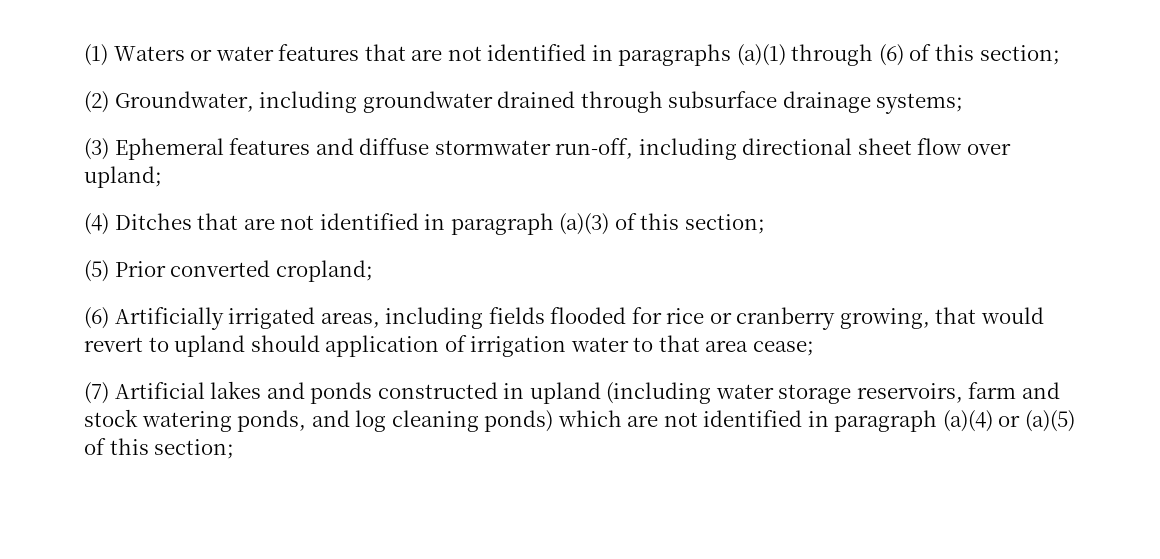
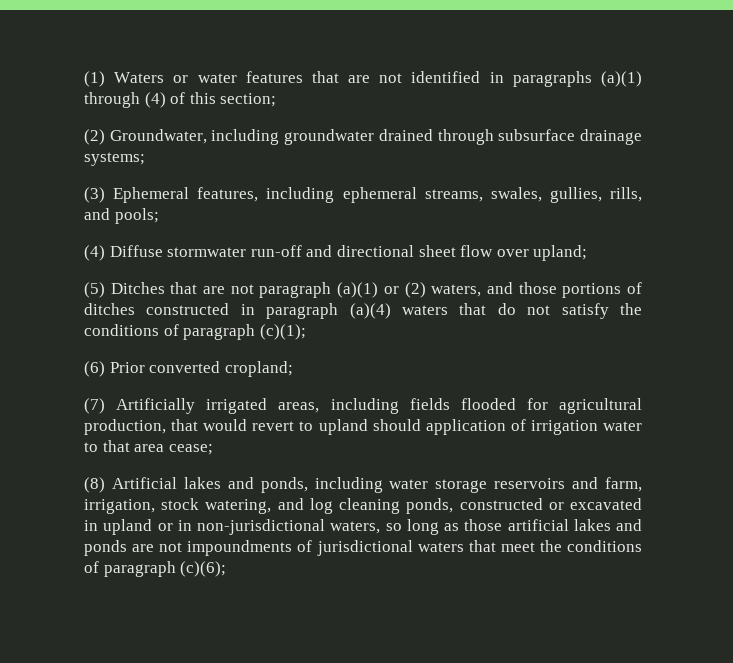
[878,44,904,66] (6) -> [144,92,166,108] (4)
[229,138,737,160] features and diffuse stormwater run-off, including -> [197,187,642,203] [84,208,159,224] [84,245,333,261] features, including ephemeral streams, swales, gullies, rills, and pools; // (4) Diffuse stormwater run-off and
[84,213,109,235] (4) -> [84,282,105,298] (5)
[319,213,765,235] [84,260,109,282] identified in paragraph (a)(3) of this section; // (5) -> [259,282,642,298] [84,303,642,319] [84,324,306,340] [84,361,105,377] paragraph (a)(1) or (2) waters, and those portions of ditches constructed in paragraph (a)(4) waters that do not satisfy the conditions of paragraph (c)(1); // (6)
[84,307,109,329] (6) -> [84,398,105,414] (7)
[666,307,930,330] rice or cranberry growing, -> [559,398,642,414] [84,419,166,435] agricultural production,
[84,382,109,404] (7) -> [84,477,105,493] (8)
[310,382,1060,404] [84,409,1076,432] [84,438,235,459] ponds constructed in upland (including water storage reservoirs, farm and stock watering ponds, and log cleaning ponds) which are not identified in paragraph (a)(4) or (a)(5) of this section; -> [260,477,642,493] [84,498,642,514] [84,519,642,535] [84,540,643,556] [84,561,227,577] ponds, including water storage reservoirs and farm, irrigation, stock watering, and log cleaning ponds, constructed or excavated in upland or in non-jurisdictional waters, so long as those artificial lakes and ponds are not impoundments of jurisdictional waters that meet the conditions of paragraph (c)(6);

